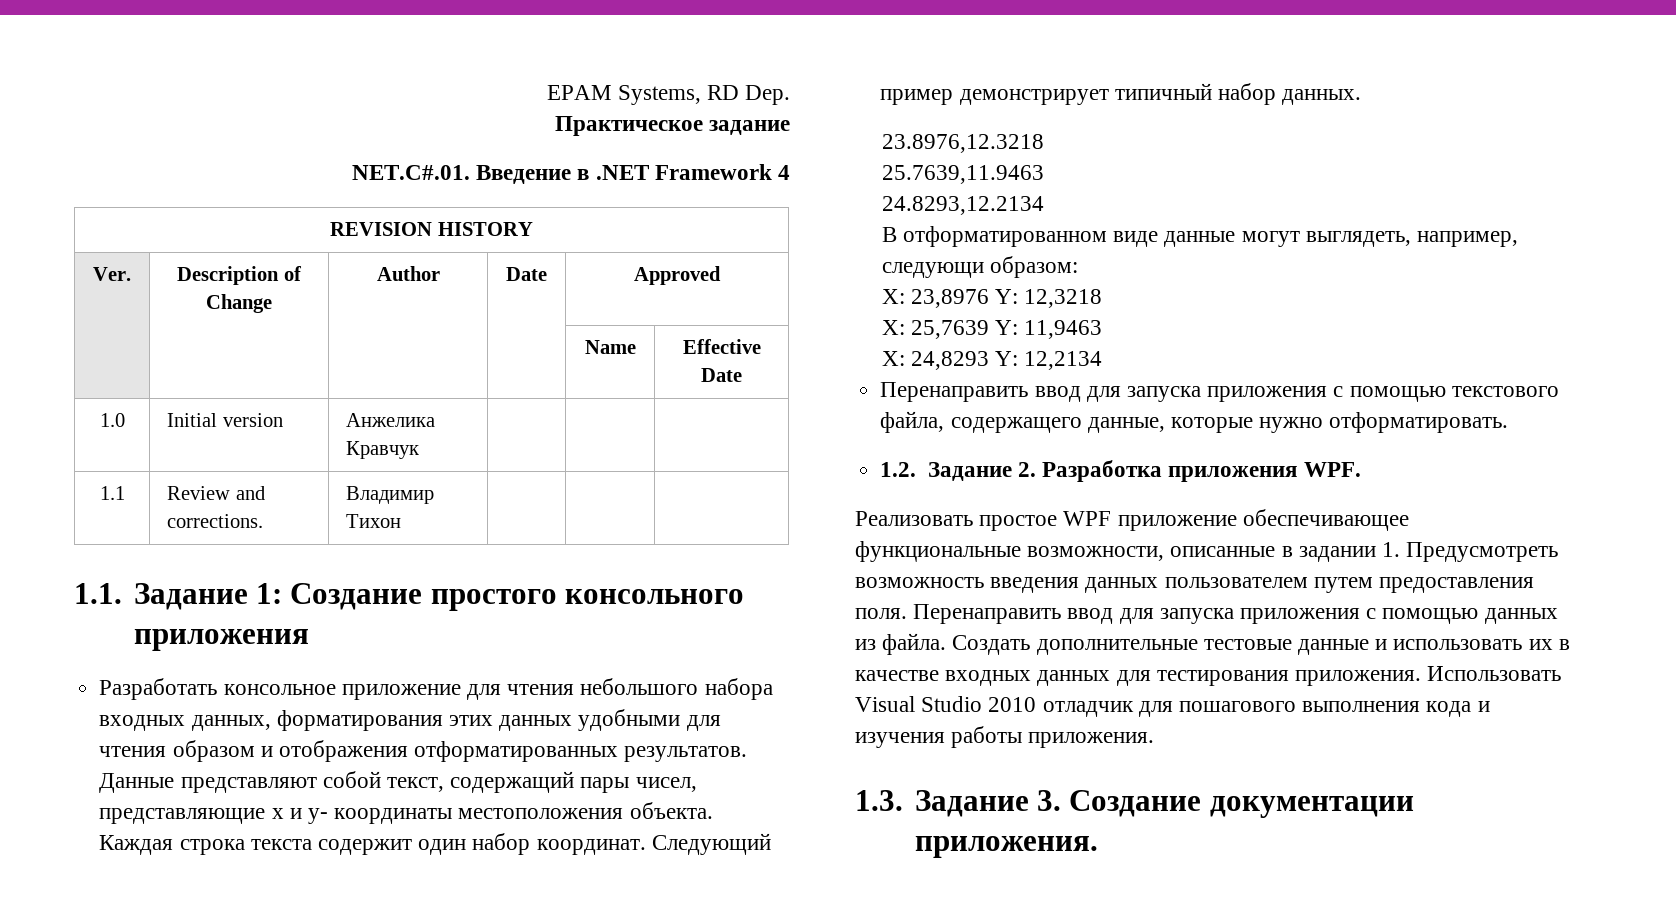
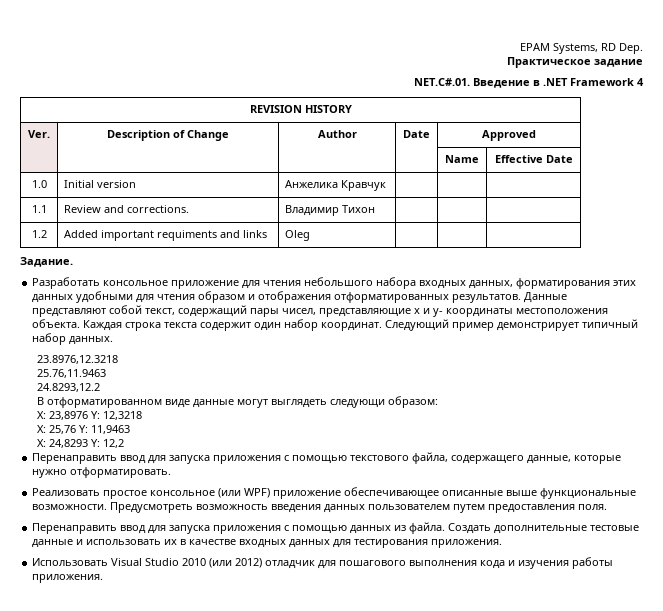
[74,583,744,611] [133,629,309,651] // 1.1. Задание 1: Создание простого консольного приложения -> [31,230,47,238] [64,230,268,241] [285,230,311,241] [20,257,73,267] // 1.2 | Added important requiments and links | Oleg | | | // Задание.
[881,165,1044,184] [881,196,1044,215] 25.7639,11.9463 // 24.8293,12.2134 -> [36,369,106,378] [36,383,100,392] 25.76,11.9463 // 24.8293,12.2
[1305,231,1518,247] выглядеть, например, -> [270,399,327,408] выглядеть
[910,320,989,339] 25,7639 -> [48,425,76,434] 25,76
[1024,351,1103,370] 12,2134 -> [102,439,124,448] 12,2
[880,460,1361,482] [855,509,1409,531] [855,541,1401,562] 1.2. Задание 2. Разработка приложения WPF. // Реализовать простое WPF приложение обеспечивающее функциональные возможности, описанные в задании 1. -> [32,487,637,499] [32,504,108,510] Реализовать простое консольное (или WPF) приложение обеспечивающее описанные выше функциональные возможности.
(907, 613) none -> (608, 507) //
(1422, 678) none -> (503, 543) //
(1037, 704) none -> [209,558,263,568] (или 2012)
[855,790,1414,818] [914,836,1098,858] // 1.3. Задание 3. Создание документации приложения. -> (104, 578) none

